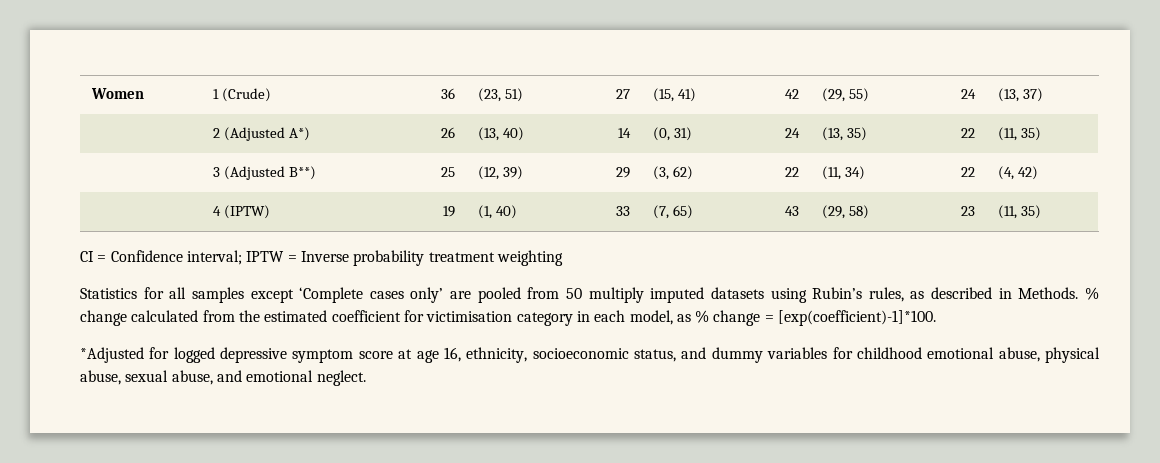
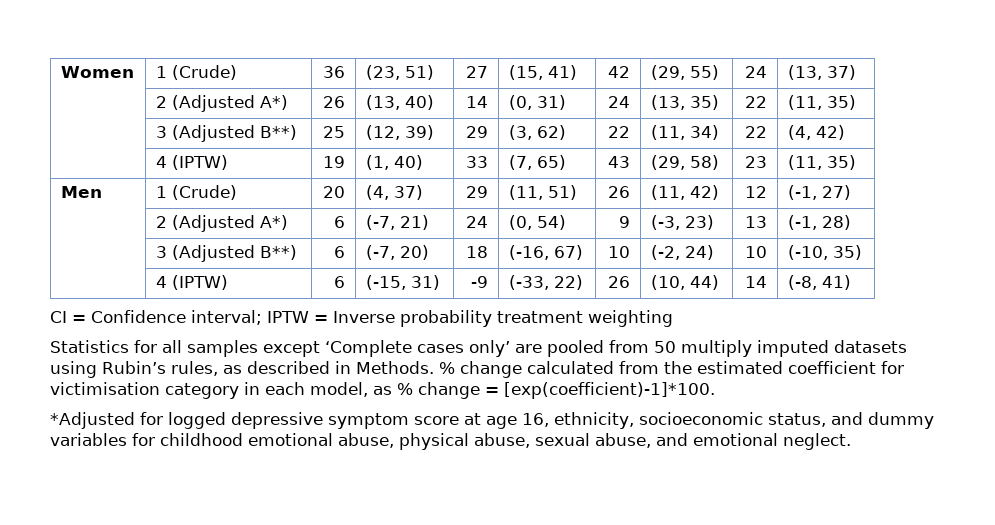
(1041, 212) none -> [60,186,102,198] [155,185,237,200] [323,186,346,198] [365,185,423,200] [466,186,489,198] [508,185,577,200] [608,186,631,198] [650,185,719,200] [745,186,768,198] [787,185,851,200] [155,215,288,232] [334,216,346,228] [365,215,429,230] [466,216,489,228] [508,215,566,230] [619,216,631,228] [650,215,714,230] [745,216,768,228] [787,215,851,230] [155,245,297,262] [334,246,346,258] [365,245,429,260] [466,246,489,258] [508,245,583,260] [608,246,631,258] [650,245,714,260] [745,246,768,258] [787,245,862,260] [155,275,228,290] [334,276,346,288] [365,275,440,290] [471,276,489,288] [508,275,583,290] [608,276,631,288] [650,275,719,290] [745,276,768,288] [787,275,851,290] // Men | 1 (Crude) | 20 | (4, 37) | 29 | (11, 51) | 26 | (11, 42) | 12 | (-1, 27) // | 2 (Adjusted A*) | 6 | (-7, 21) | 24 | (0, 54) | 9 | (-3, 23) | 13 | (-1, 28) // | 3 (Adjusted B**) | 6 | (-7, 20) | 18 | (-16, 67) | 10 | (-2, 24) | 10 | (-10, 35) // | 4 (IPTW) | 6 | (-15, 31) | -9 | (-33, 22) | 26 | (10, 44) | 14 | (-8, 41)

